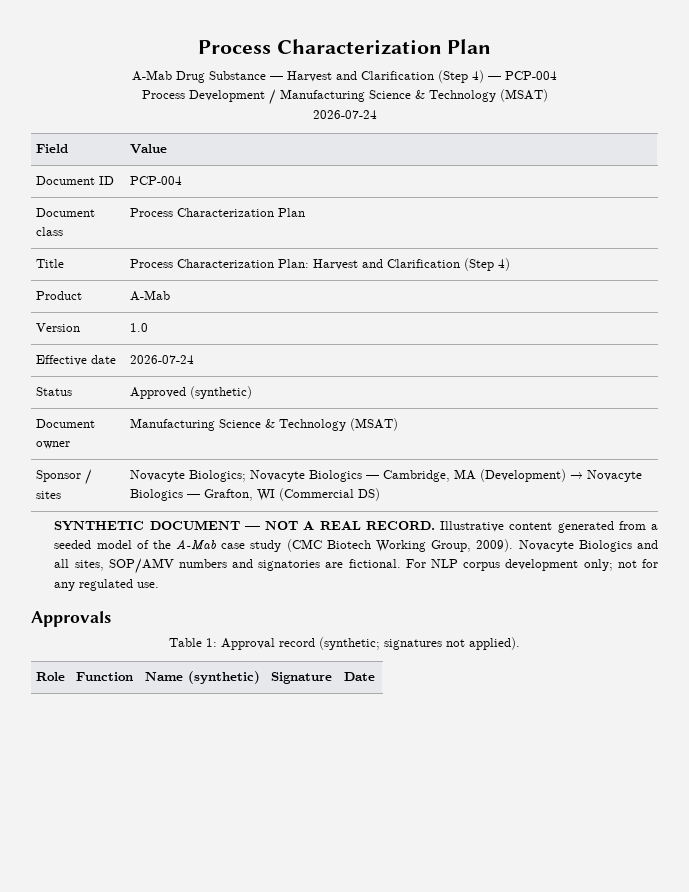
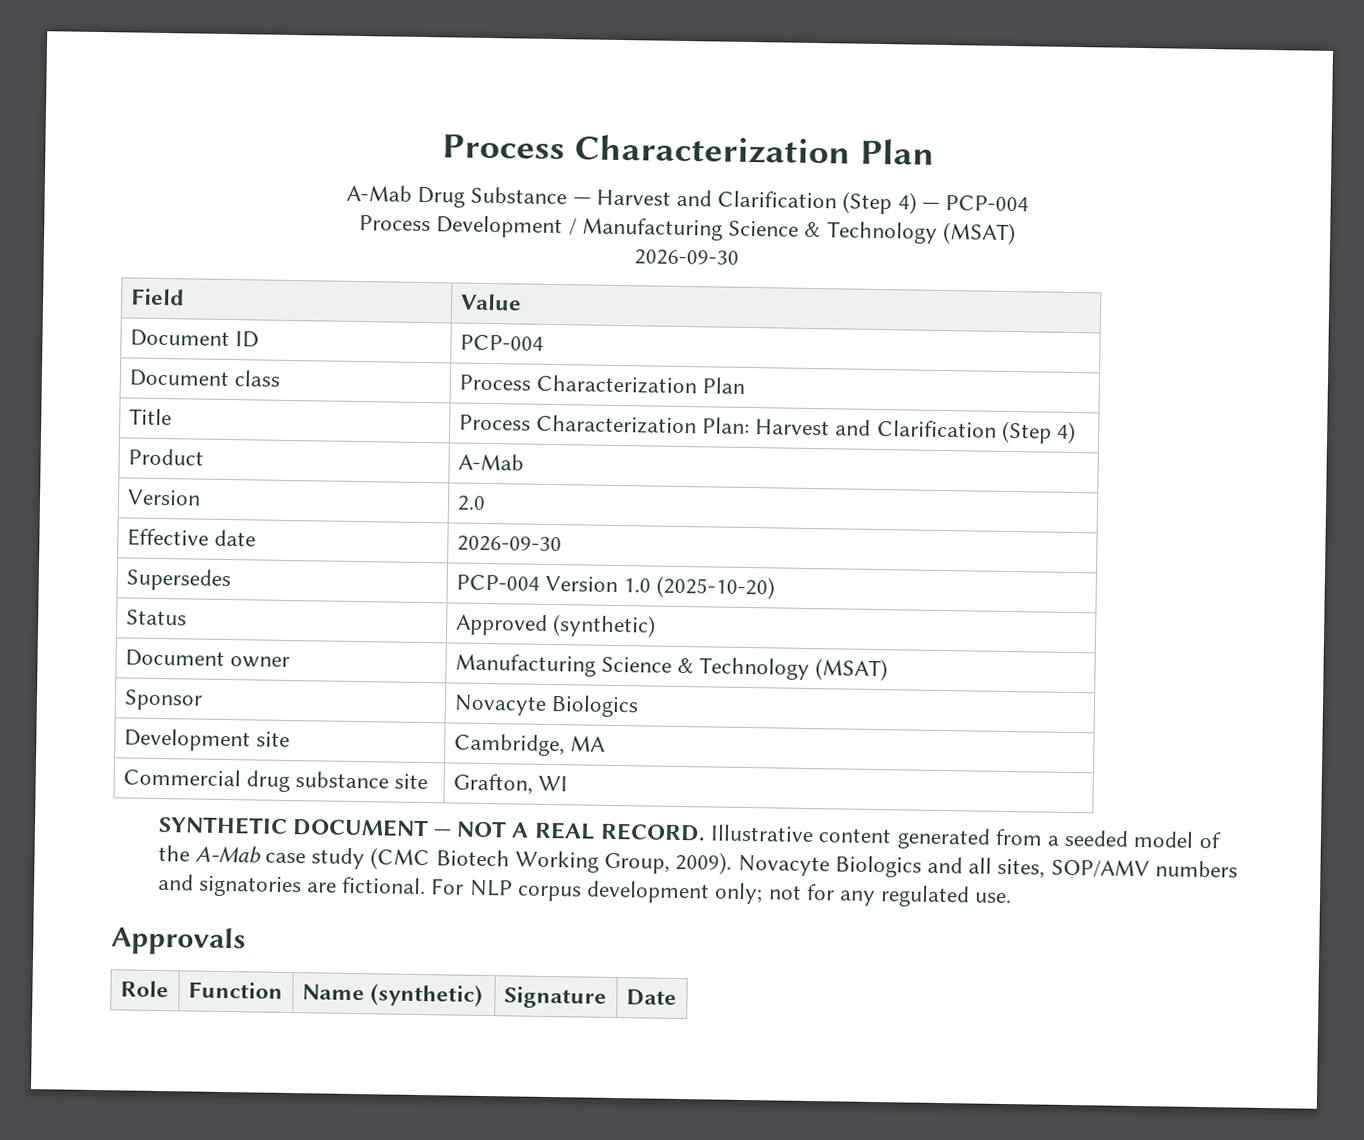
[312,110,377,119] 2026-07-24 -> [634,249,739,266] 2026-09-30
[130,323,149,332] 1.0 -> [456,495,486,511] 2.0
[130,355,195,364] 2026-07-24 -> [456,535,562,553] [125,568,231,592] [455,574,776,600] 2026-09-30 // Supersedes | PCP-004 Version 1.0 (2025-10-20)
[85,469,93,485] [36,491,62,499] [130,470,380,482] / sites | Novacyte Biologics; Novacyte Biologics — -> [453,694,639,718] [123,728,290,752] | Novacyte Biologics // Development site |
[480,469,643,482] [130,489,201,501] (Development) → Novacyte Biologics — -> [122,768,429,792] // Commercial drug substance site |
[279,488,381,501] (Commercial DS) -> (568, 783) none
[169,637,520,650] // Table 1: Approval record (synthetic; signatures not applied). -> (246, 941) none

